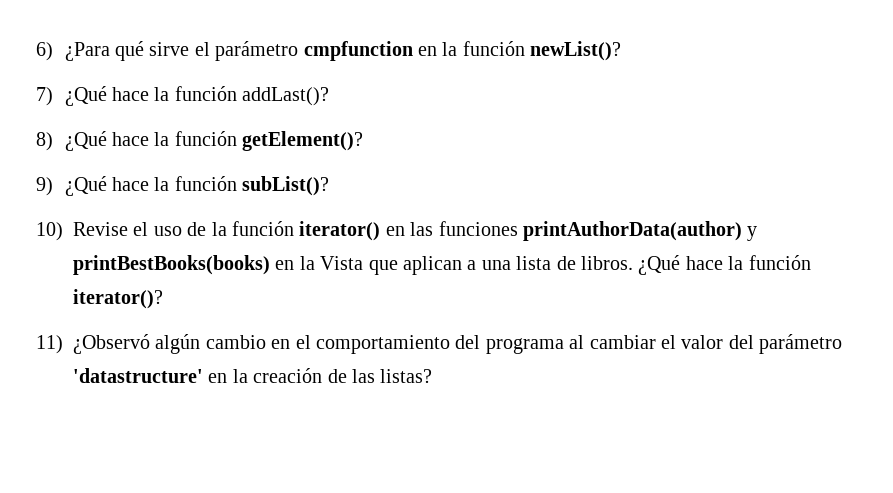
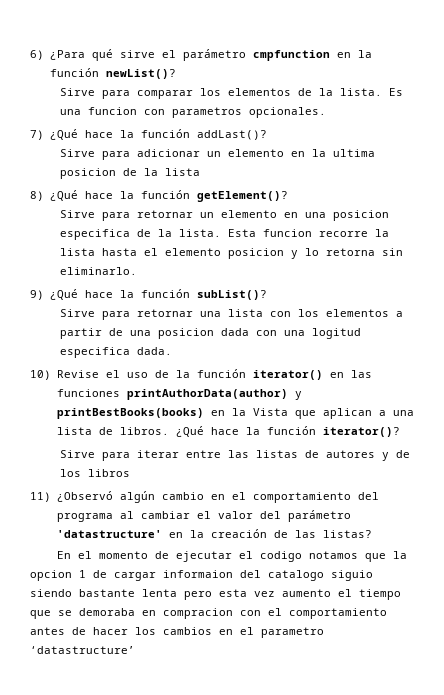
(622, 51) none -> [60,88,404,99] [60,107,327,118] // Sirve para comparar los elementos de la lista. Es una funcion con parametros opcionales.
(330, 96) none -> [60,149,376,160] [60,168,201,179] // Sirve para adicionar un elemento en la ultima posicion de la lista
(364, 141) none -> [60,210,390,221] [60,229,390,240] [60,248,404,259] [60,267,138,275] // Sirve para retornar un elemento en una posicion especifica de la lista. Esta funcion recorre la lista hasta el elemento posicion y lo retorna sin eliminarlo.
(330, 186) none -> [60,309,404,320] [60,328,362,339] [60,347,173,358] // Sirve para retornar una lista con los elementos a partir de una posicion dada con una logitud especifica dada.
(163, 299) none -> [60,450,411,461] [60,469,131,477] // Sirve para iterar entre las listas de autores y de los libros
(433, 376) none -> [57,551,408,562] [30,570,373,581] [30,589,401,600] [30,608,387,619] [30,627,324,638] [30,646,135,654] // En el momento de ejecutar el codigo notamos que la opcion 1 de cargar informaion del catalogo siguio siendo bastante lenta pero esta vez aumento el tiempo que se demoraba en compracion con el comportamiento antes de hacer los cambios en el parametro ‘datastructure’

